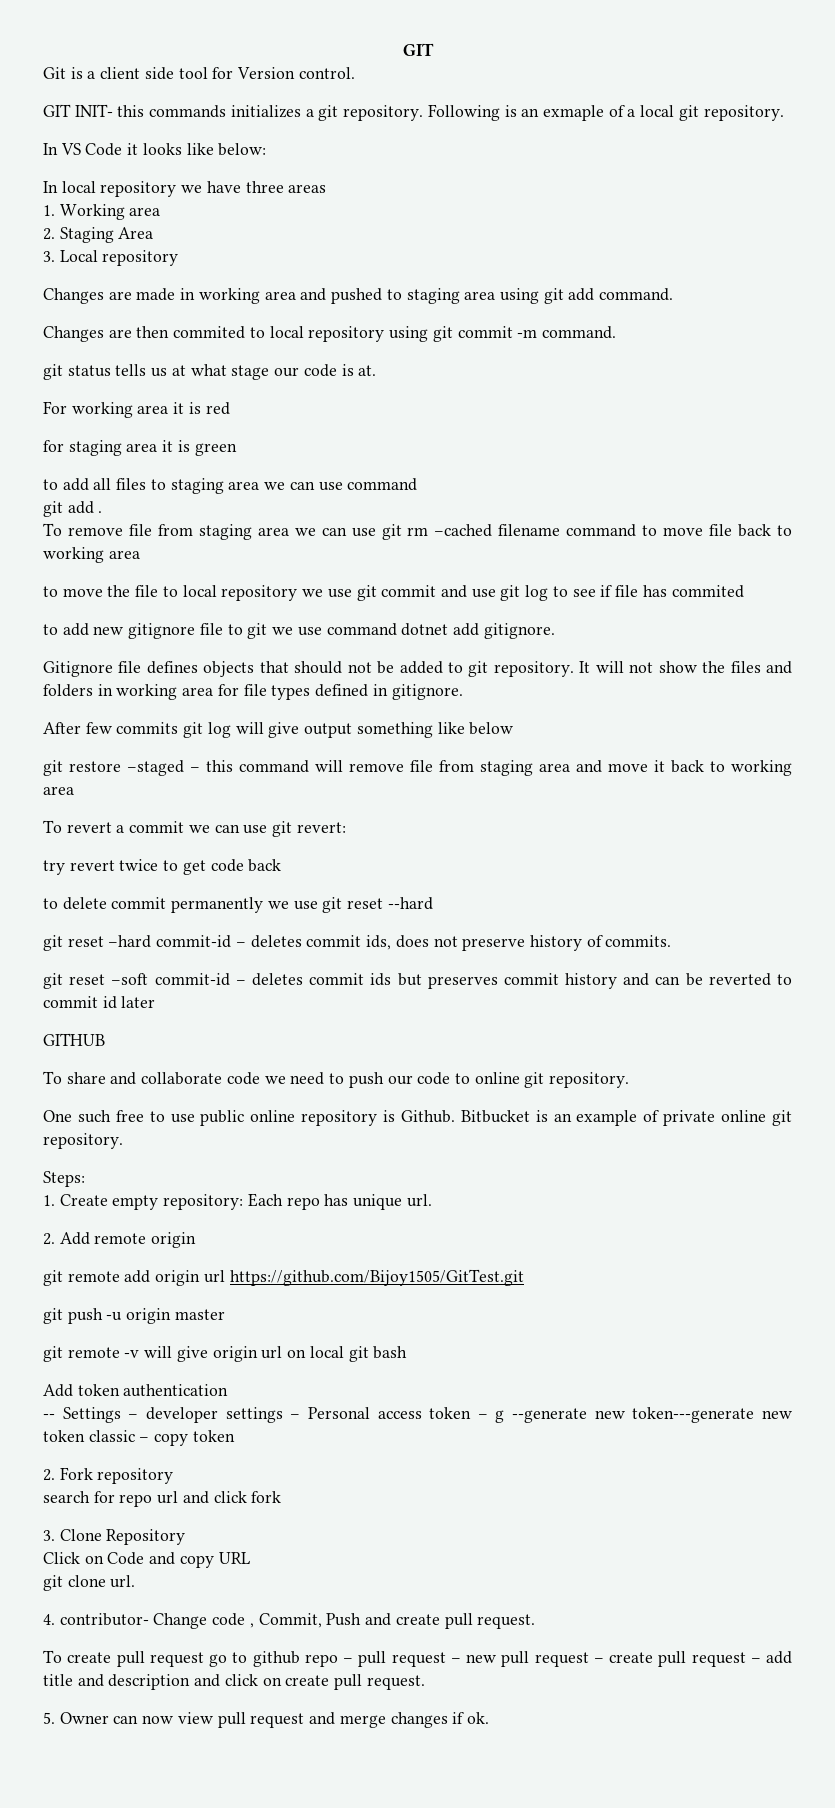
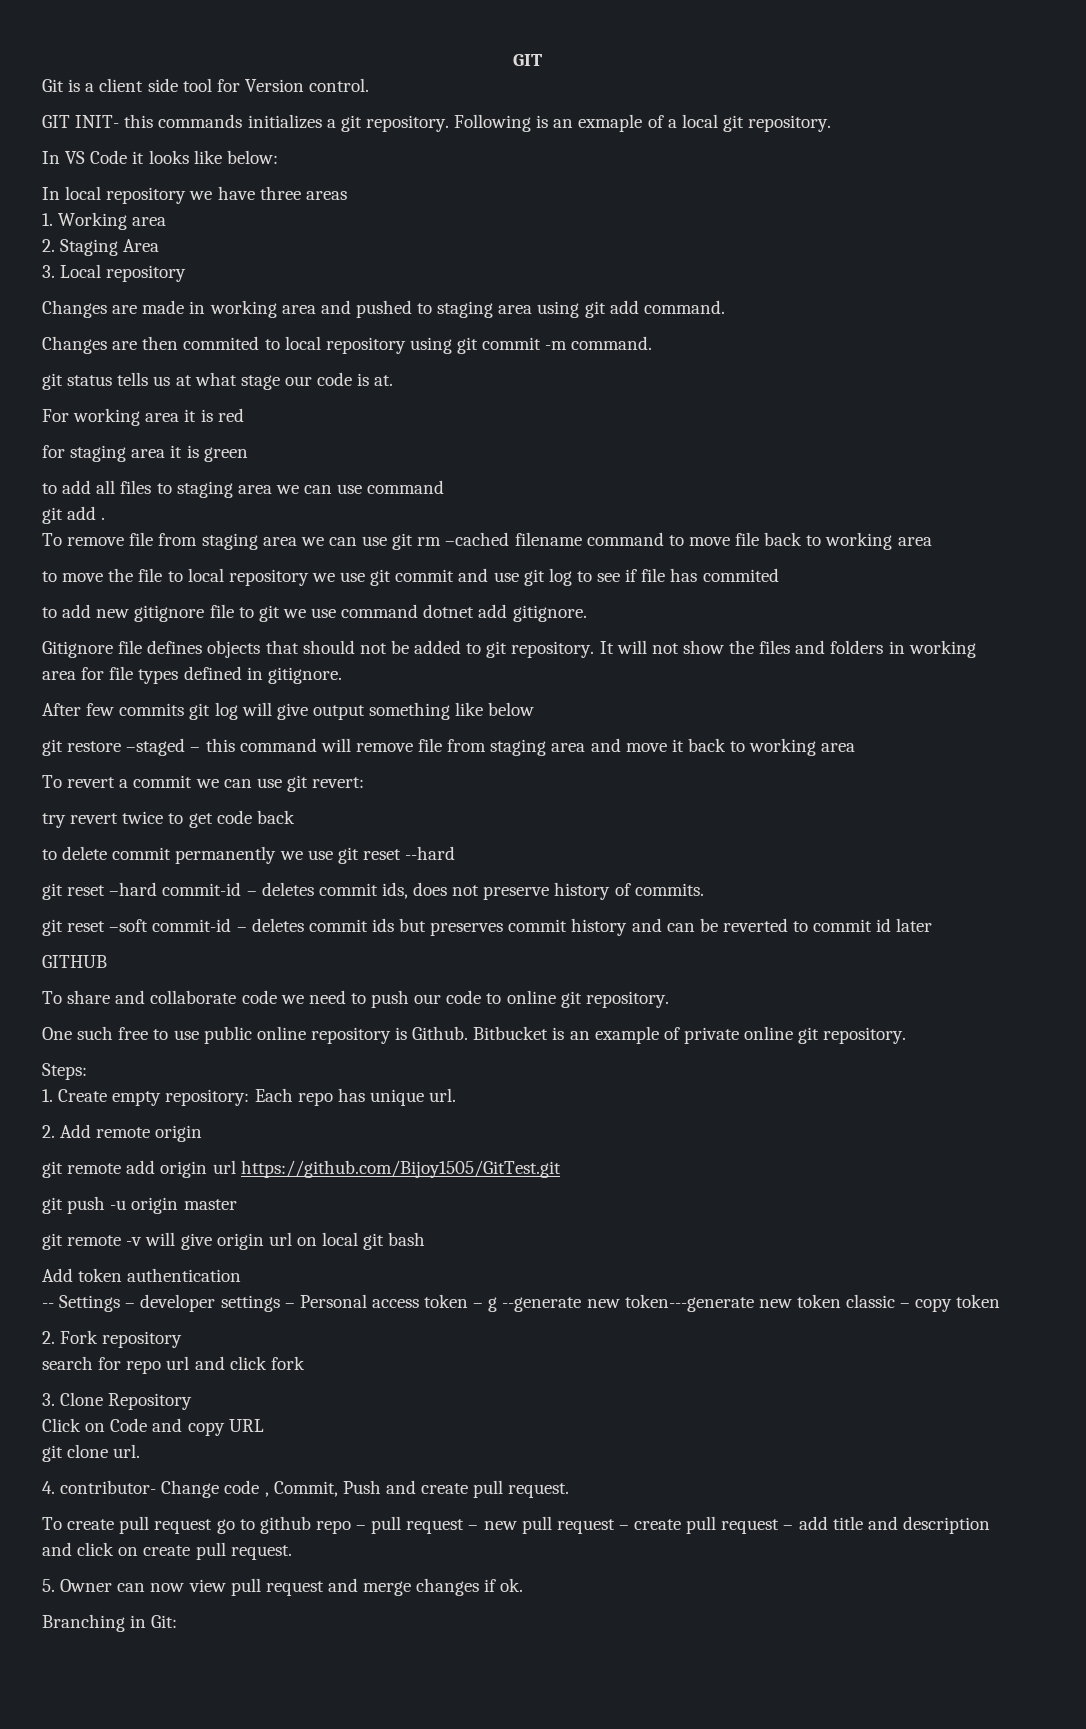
(489, 1718) none -> [42,1614,178,1632] // Branching in Git:

